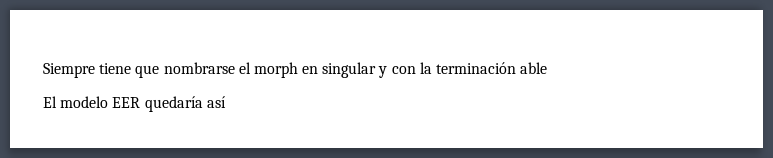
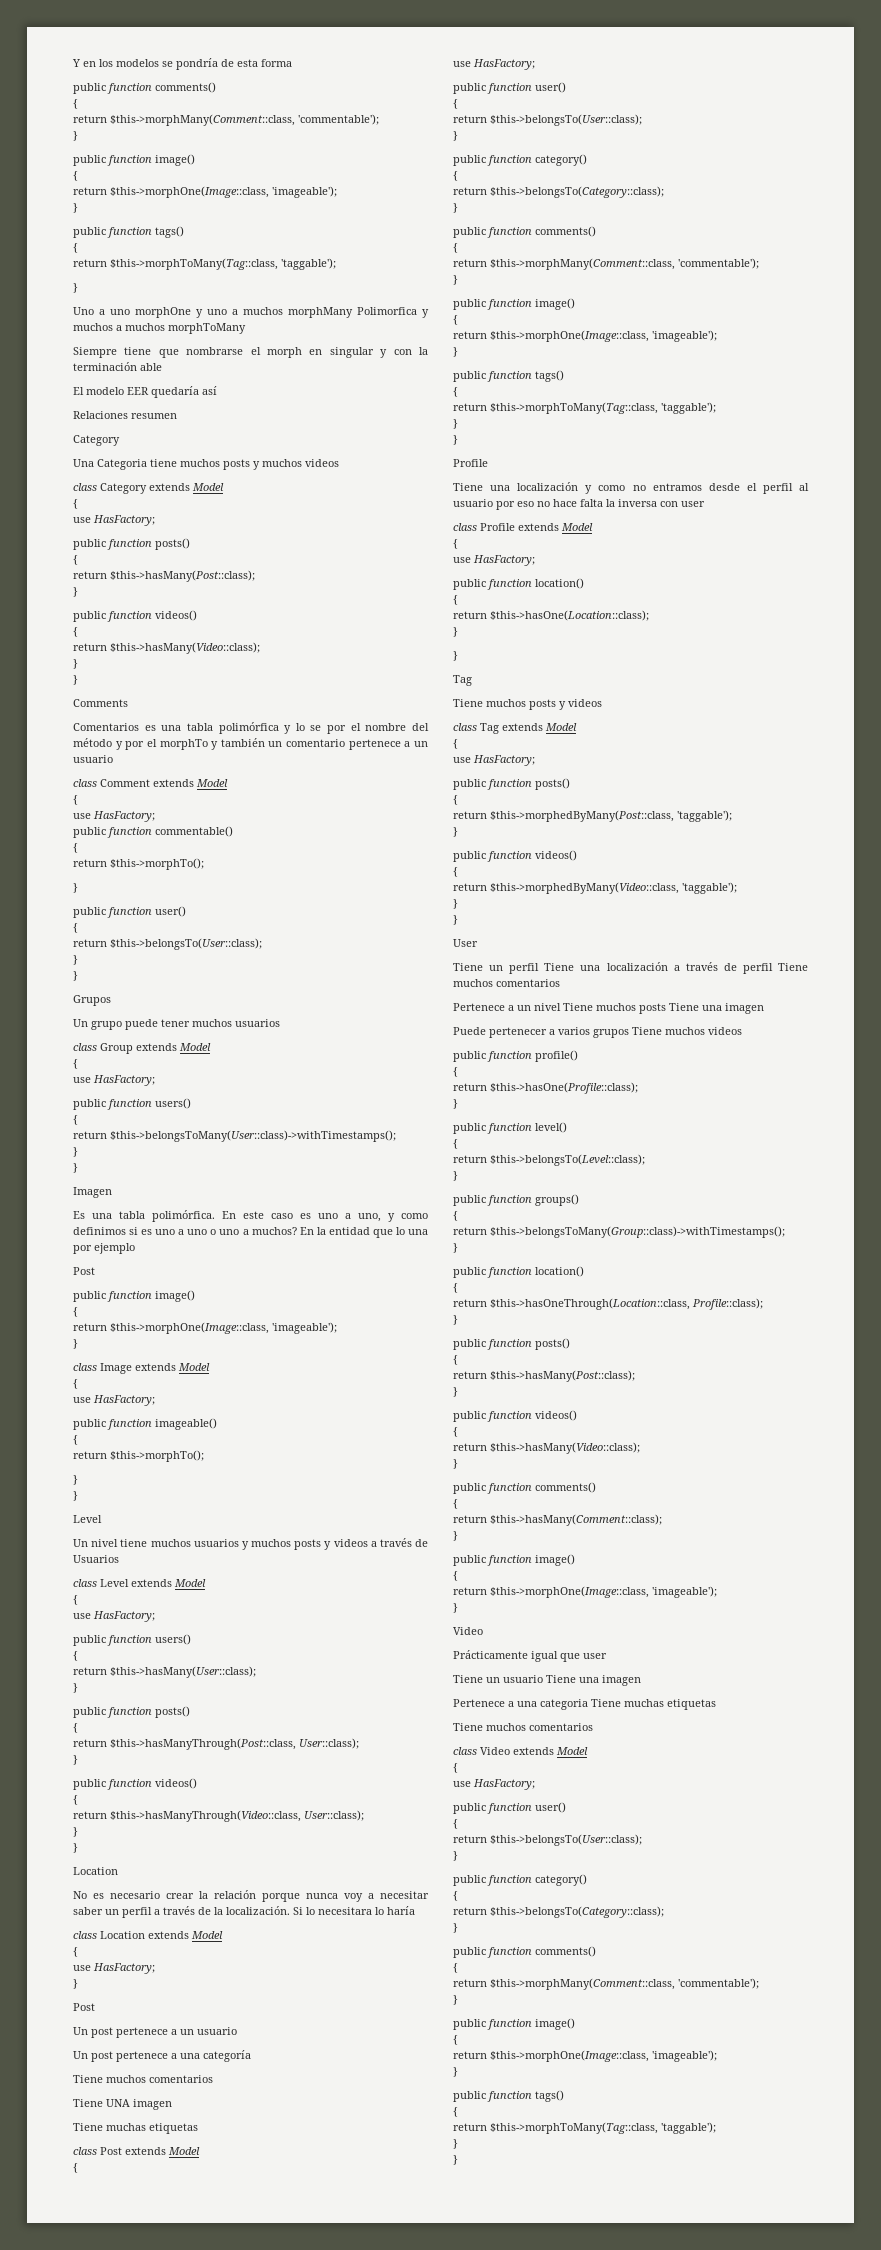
(43, 70) none -> [72,58,292,70] [73,82,216,94] [73,99,78,109] [73,114,379,126] [73,131,78,141] [73,154,195,166] [73,171,78,181] [73,186,337,198] [73,203,78,213] [73,226,184,238] [73,243,78,253] [73,258,336,270] [73,283,78,293] [73,307,429,318] [73,323,246,334] Y en los modelos se pondría de esta forma // public function comments() // { // return $this->morphMany(Comment::class, 'commentable'); // } // public function image() // { // return $this->morphOne(Image::class, 'imageable'); // } // public function tags() // { // return $this->morphToMany(Tag::class, 'taggable'); // } // Uno a uno morphOne y uno a muchos morphMany Polimorfica y muchos a muchos morphToMany //
(226, 102) none -> [73,411,177,419] [73,435,120,446] [73,459,339,470] [73,483,224,494] [73,499,78,509] [73,515,155,526] [73,538,190,550] [73,555,78,565] [73,570,255,582] [73,587,78,597] [73,610,197,622] [73,627,78,637] [73,642,260,654] [73,659,78,669] [73,675,78,685] [73,699,128,707] [73,722,429,734] [73,738,428,750] [73,755,113,763] [73,779,228,787] [73,795,78,805] [73,811,155,822] [73,826,233,838] [73,843,78,853] [73,858,204,870] [73,883,78,893] [73,906,186,918] [73,923,78,933] [73,938,262,950] [73,955,78,965] [73,971,78,981] [73,995,111,1006] [73,1019,280,1030] [73,1043,211,1054] [73,1059,78,1069] [73,1075,155,1086] [73,1098,191,1110] [73,1115,78,1125] [73,1130,396,1142] [73,1147,78,1157] [73,1163,78,1173] [73,1187,112,1198] [73,1210,428,1222] [73,1227,428,1238] [73,1243,135,1254] [73,1267,95,1275] [73,1290,195,1302] [73,1307,78,1317] [73,1322,337,1334] [73,1339,78,1349] [73,1363,210,1374] [73,1379,78,1389] [73,1395,155,1406] [73,1418,217,1430] [73,1435,78,1445] [73,1450,204,1462] [73,1475,78,1485] [73,1491,78,1501] [73,1515,102,1523] [73,1538,429,1550] [73,1555,119,1563] [73,1579,206,1587] [73,1595,78,1605] [73,1611,155,1622] [73,1634,191,1646] [73,1651,78,1661] [73,1666,256,1678] [73,1683,78,1693] [73,1706,190,1718] [73,1723,78,1733] [73,1738,359,1750] [73,1755,78,1765] [73,1778,197,1790] [73,1795,78,1805] [73,1810,364,1822] [73,1827,78,1837] [73,1843,78,1853] [73,1867,118,1875] [73,1890,429,1902] [73,1906,415,1918] [73,1931,223,1939] [73,1947,78,1957] [73,1963,155,1974] [73,1979,78,1989] [73,2003,95,2011] [73,2027,237,2038] [73,2050,251,2062] [73,2075,213,2083] [73,2099,172,2110] [73,2123,198,2134] [73,2147,200,2155] [73,2163,78,2173] [453,59,535,70] [453,82,566,94] [453,99,458,109] [453,114,642,126] [453,131,458,141] [453,154,587,166] [453,171,458,181] [453,186,664,198] [453,203,458,213] [453,226,596,238] [453,243,458,253] [453,258,759,270] [453,275,458,285] [453,298,575,310] [453,315,458,325] [453,330,717,342] [453,347,458,357] [453,370,564,382] [453,387,458,397] [453,402,716,414] [453,419,458,429] [453,435,458,445] [453,459,488,467] [453,482,809,494] [453,499,705,510] [453,523,593,531] [453,539,458,549] [453,555,535,566] [453,578,584,590] [453,595,458,605] [453,610,649,621] [453,627,458,637] [453,651,458,661] [453,675,472,686] [453,699,602,710] [453,723,577,734] [453,739,458,749] [453,755,535,766] [453,778,570,790] [453,795,458,805] [453,810,732,822] [453,827,458,837] [453,850,577,862] [453,867,458,877] [453,882,737,894] [453,899,458,909] [453,915,458,925] [453,939,478,947] [453,962,808,974] [453,979,560,987] [453,1003,764,1014] [453,1027,742,1038] [453,1050,578,1062] [453,1067,458,1077] [453,1082,638,1094] [453,1099,458,1109] [453,1122,567,1134] [453,1139,458,1149] [453,1154,645,1166] [453,1171,458,1181] [453,1194,579,1206] [453,1211,458,1221] [453,1226,785,1238] [453,1243,458,1253] [453,1266,584,1278] [453,1283,458,1293] [453,1298,763,1310] [453,1315,458,1325] [453,1338,570,1350] [453,1355,458,1365] [453,1370,635,1382] [453,1387,458,1397] [453,1410,577,1422] [453,1427,458,1437] [453,1442,640,1454] [453,1459,458,1469] [453,1482,596,1494] [453,1499,458,1509] [453,1514,662,1526] [453,1531,458,1541] [453,1554,575,1566] [453,1571,458,1581] [453,1586,717,1598] [453,1603,458,1613] [453,1627,483,1635] [453,1650,607,1662] [453,1675,641,1686] [453,1699,716,1710] [453,1723,593,1731] [453,1747,588,1755] [453,1763,458,1773] [453,1779,535,1790] [453,1802,566,1814] [453,1819,458,1829] [453,1834,642,1846] [453,1851,458,1861] [453,1874,587,1886] [453,1891,458,1901] [453,1906,664,1918] [453,1923,458,1933] [453,1946,596,1958] [453,1963,458,1973] [453,1978,759,1990] [453,1995,458,2005] [453,2018,575,2030] [453,2035,458,2045] [453,2050,717,2062] [453,2067,458,2077] [453,2090,564,2102] [453,2107,458,2117] [453,2122,716,2134] [453,2139,458,2149] [453,2155,458,2165] // Relaciones resumen // Category // Una Categoria tiene muchos posts y muchos videos // class Category extends Model // { // use HasFactory; // public function posts() // { // return $this->hasMany(Post::class); // } // public function videos() // { // return $this->hasMany(Video::class); // } // } // Comments // Comentarios es una tabla polimórfica y lo se por el nombre del método y por el morphTo y también un comentario pertenece a un usuario // class Comment extends Model // { // use HasFactory; // public function commentable() // { // return $this->morphTo(); // } // public function user() // { // return $this->belongsTo(User::class); // } // } // Grupos // Un grupo puede tener muchos usuarios // class Group extends Model // { // use HasFactory; // public function users() // { // return $this->belongsToMany(User::class)->withTimestamps(); // } // } // Imagen // Es una tabla polimórfica. En este caso es uno a uno, y como definimos si es uno a uno o uno a muchos? En la entidad que lo una por ejemplo // Post // public function image() // { // return $this->morphOne(Image::class, 'imageable'); // } // class Image extends Model // { // use HasFactory; // public function imageable() // { // return $this->morphTo(); // } // } // Level // Un nivel tiene muchos usuarios y muchos posts y videos a través de Usuarios // class Level extends Model // { // use HasFactory; // public function users() // { // return $this->hasMany(User::class); // } // public function posts() // { // return $this->hasManyThrough(Post::class, User::class); // } // public function videos() // { // return $this->hasManyThrough(Video::class, User::class); // } // } // Location // No es necesario crear la relación porque nunca voy a necesitar saber un perfil a través de la localización. Si lo necesitara lo haría // class Location extends Model // { // use HasFactory; // } // Post // Un post pertenece a un usuario // Un post pertenece a una categoría // Tiene muchos comentarios // Tiene UNA imagen // Tiene muchas etiquetas // class Post extends Model // { // use HasFactory; // public function user() // { // return $this->belongsTo(User::class); // } // public function category() // { // return $this->belongsTo(Category::class); // } // public function comments() // { // return $this->morphMany(Comment::class, 'commentable'); // } // public function image() // { // return $this->morphOne(Image::class, 'imageable'); // } // public function tags() // { // return $this->morphToMany(Tag::class, 'taggable'); // } // } // Profile // Tiene una localización y como no entramos desde el perfil al usuario por eso no hace falta la inversa con user // class Profile extends Model // { // use HasFactory; // public function location() // { // return $this->hasOne(Location::class); // } // } // Tag // Tiene muchos posts y videos // class Tag extends Model // { // use HasFactory; // public function posts() // { // return $this->morphedByMany(Post::class, 'taggable'); // } // public function videos() // { // return $this->morphedByMany(Video::class, 'taggable'); // } // } // User // Tiene un perfil Tiene una localización a través de perfil Tiene muchos comentarios // Pertenece a un nivel Tiene muchos posts Tiene una imagen // Puede pertenecer a varios grupos Tiene muchos videos // public function profile() // { // return $this->hasOne(Profile::class); // } // public function level() // { // return $this->belongsTo(Level::class); // } // public function groups() // { // return $this->belongsToMany(Group::class)->withTimestamps(); // } // public function location() // { // return $this->hasOneThrough(Location::class, Profile::class); // } // public function posts() // { // return $this->hasMany(Post::class); // } // public function videos() // { // return $this->hasMany(Video::class); // } // public function comments() // { // return $this->hasMany(Comment::class); // } // public function image() // { // return $this->morphOne(Image::class, 'imageable'); // } // Video // Prácticamente igual que user // Tiene un usuario Tiene una imagen // Pertenece a una categoria Tiene muchas etiquetas // Tiene muchos comentarios // class Video extends Model // { // use HasFactory; // public function user() // { // return $this->belongsTo(User::class); // } // public function category() // { // return $this->belongsTo(Category::class); // } // public function comments() // { // return $this->morphMany(Comment::class, 'commentable'); // } // public function image() // { // return $this->morphOne(Image::class, 'imageable'); // } // public function tags() // { // return $this->morphToMany(Tag::class, 'taggable'); // } // }

